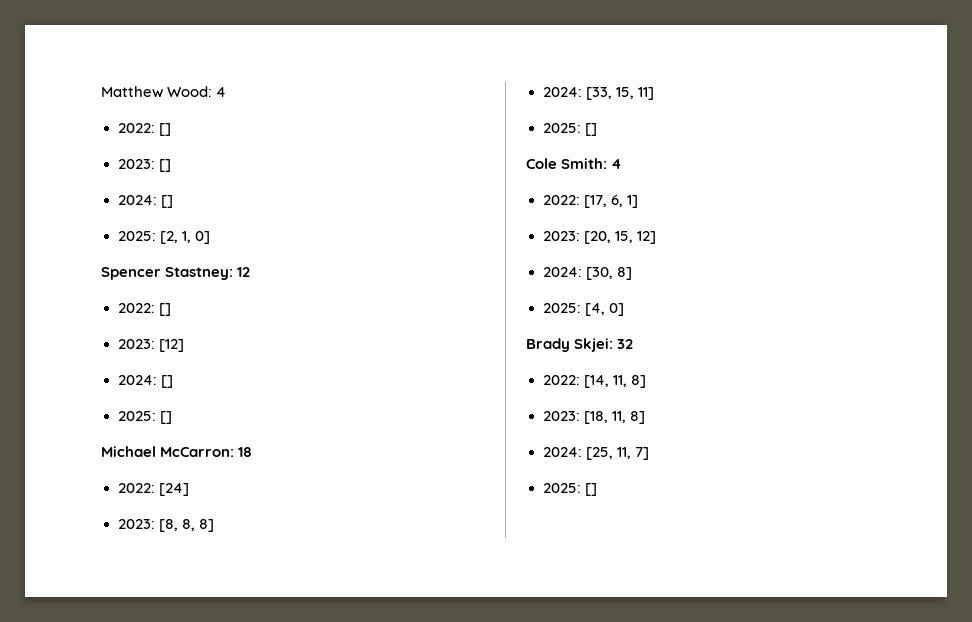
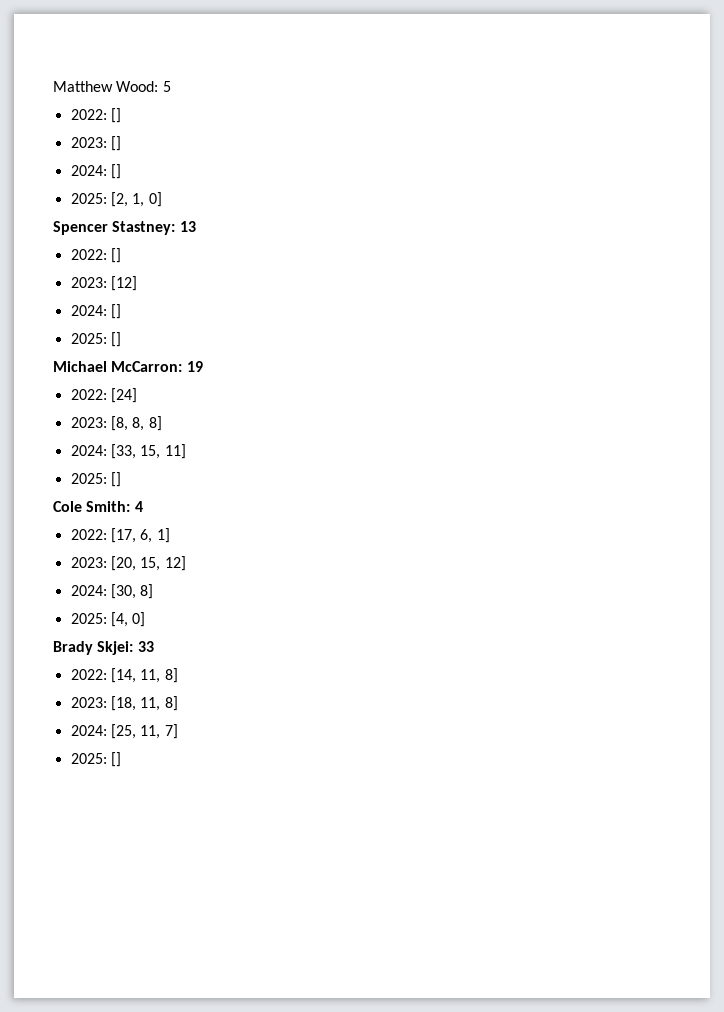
[216,87,227,97] 4 -> [162,81,171,92] 5
[237,267,251,277] 12 -> [179,221,196,232] 13
[238,447,253,457] 18 -> [186,361,203,372] 19
[617,339,634,349] 32 -> [137,641,154,652] 33

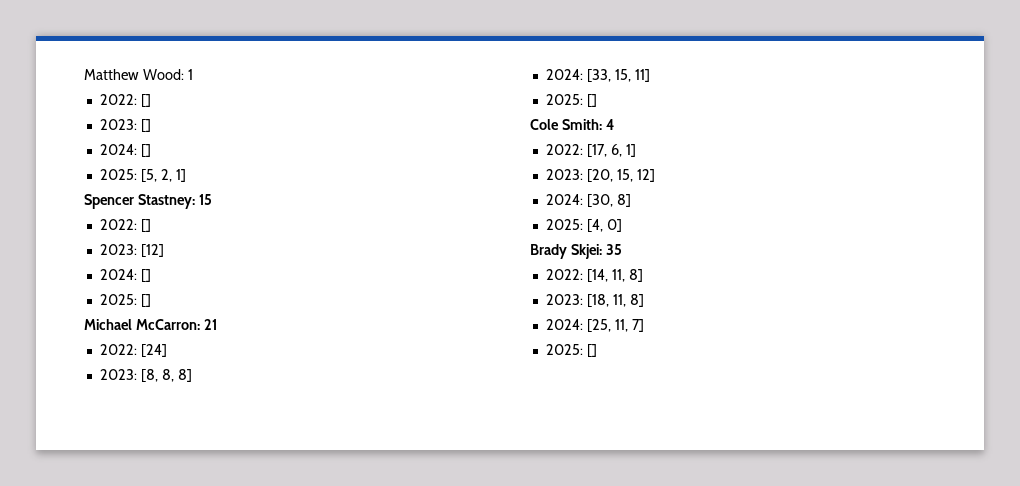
[162,81,171,92] 5 -> [187,69,193,80] 1
[110,192,162,207] [2, 1, 0] -> [140,169,186,182] [5, 2, 1]
[179,221,196,232] 13 -> [198,194,212,205] 15
[186,361,203,372] 19 -> [203,319,217,330] 21
[137,641,154,652] 33 -> [605,244,622,255] 35

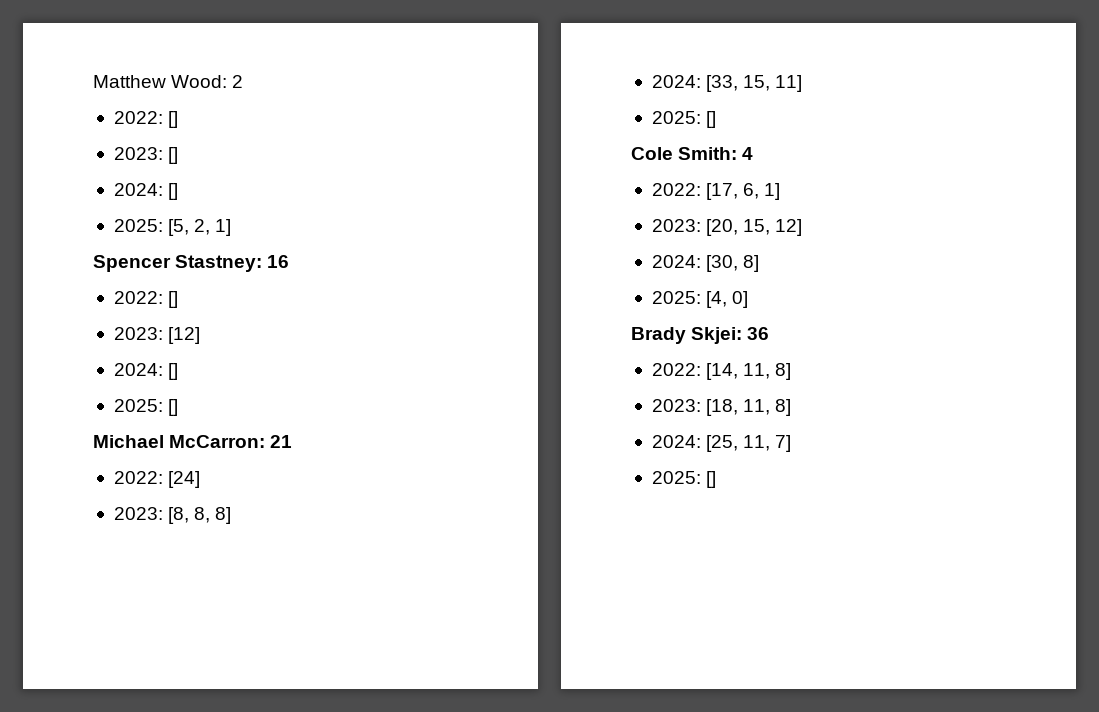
[187,69,193,80] 1 -> [232,75,244,88] 2
[198,194,212,205] 15 -> [267,255,290,268] 16
[605,244,622,255] 35 -> [747,327,770,340] 36

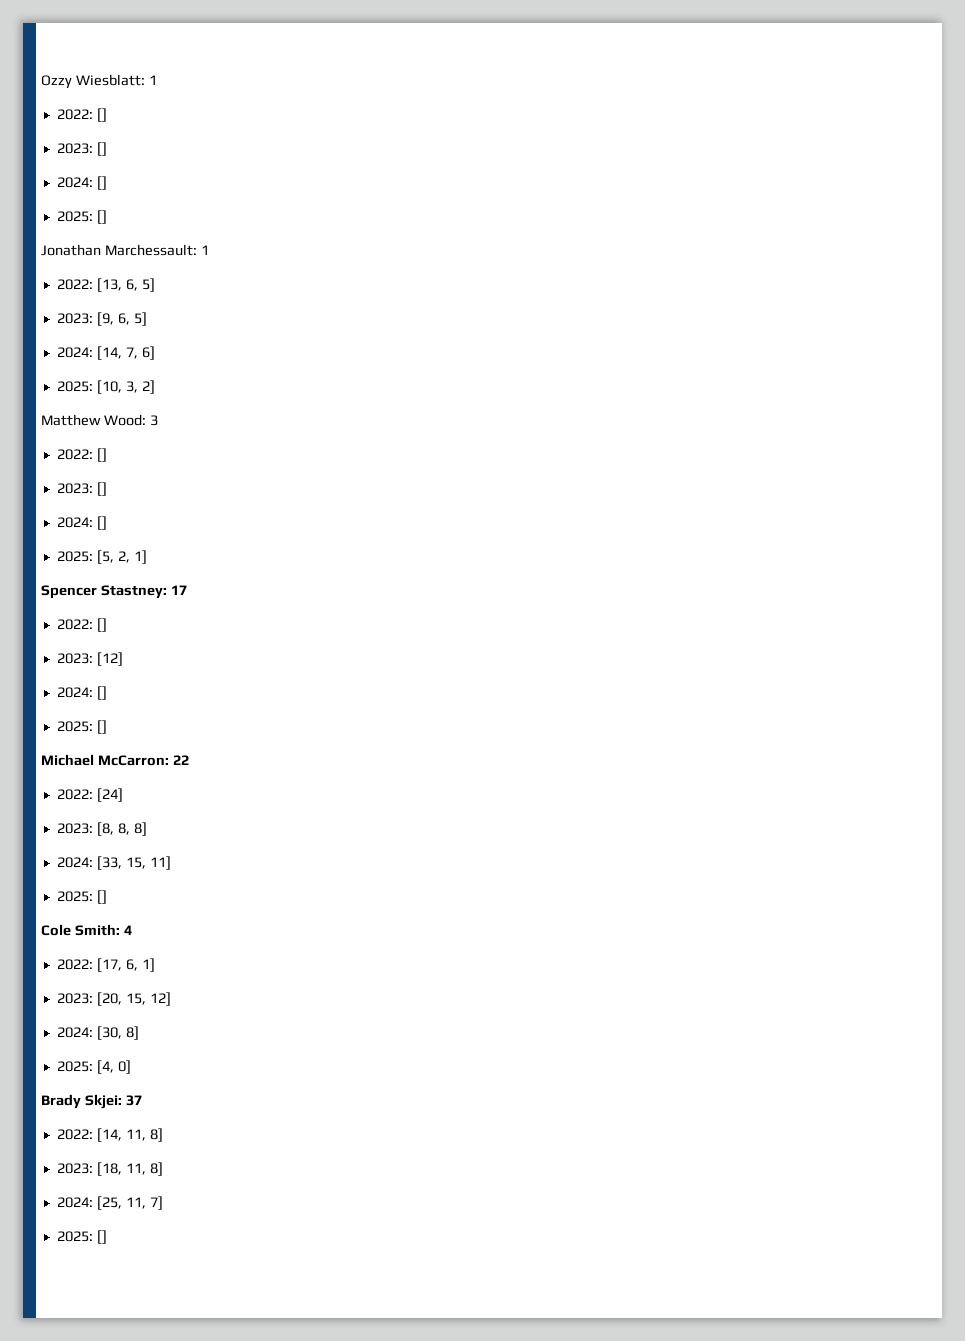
(93, 81) none -> [41,74,157,89] [56,108,107,122] [56,142,107,156] [56,176,107,190] [56,210,107,224] [41,244,209,256] [56,278,155,292] [56,312,147,326] [56,346,155,360] [56,380,155,394] Ozzy Wiesblatt: 1 // 2022: [] // 2023: [] // 2024: [] // 2025: [] // Jonathan Marchessault: 1 // 2022: [13, 6, 5] // 2023: [9, 6, 5] // 2024: [14, 7, 6] // 2025: [10, 3, 2] //
[232,75,244,88] 2 -> [149,415,158,426] 3
[267,255,290,268] 16 -> [170,585,187,595] 17
[270,435,293,448] 21 -> [172,755,189,765] 22
[747,327,770,340] 36 -> [125,1095,142,1106] 37

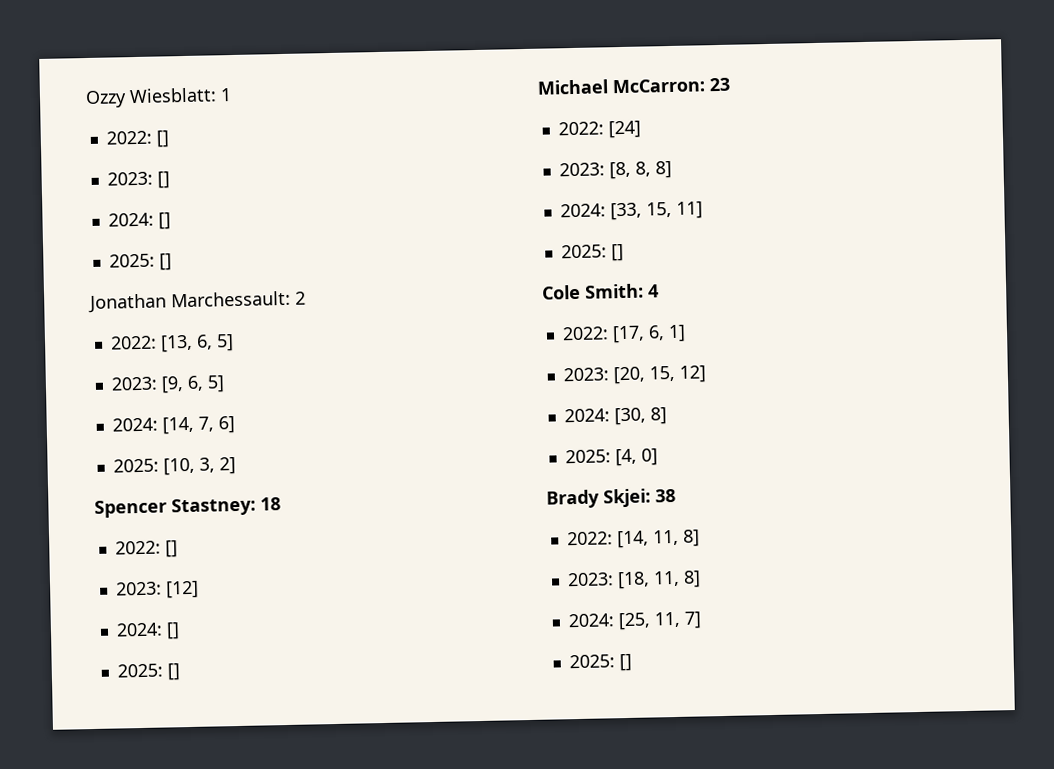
[200,245,209,255] 1 -> [295,291,306,305] 2
[41,414,158,426] [56,448,107,462] [56,482,107,496] [56,516,107,530] [56,550,147,564] // Matthew Wood: 3 // 2022: [] // 2023: [] // 2024: [] // 2025: [5, 2, 1] -> (236, 466) none
[170,585,187,595] 17 -> [260,497,281,511] 18
[172,755,189,765] 22 -> [709,77,730,92] 23
[125,1095,142,1106] 37 -> [655,488,676,503] 38

